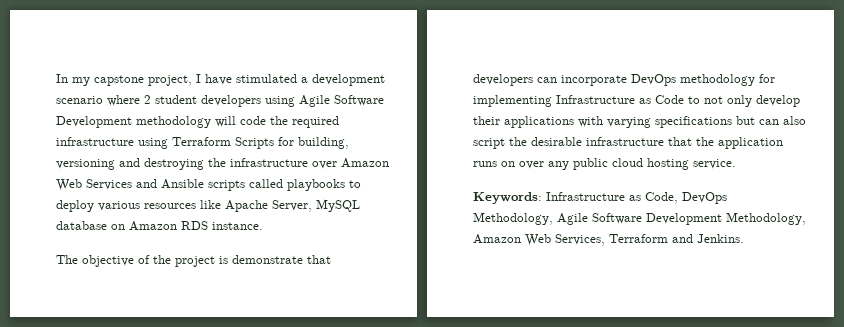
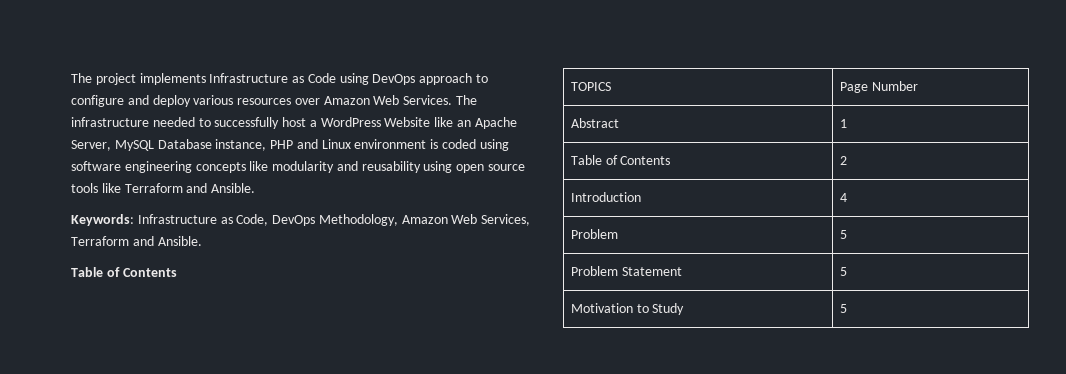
[56,74,385,86] [56,95,384,107] [56,116,339,128] [56,137,349,149] [56,158,389,170] [56,179,361,191] [56,199,360,212] [56,221,263,231] [56,255,331,267] [473,74,775,86] [473,95,800,107] [473,116,806,128] [473,137,783,149] [473,158,736,170] In my capstone project, I have stimulated a development scenario where 2 student developers using Agile Software Development methodology will code the required infrastructure using Terraform Scripts for building, versioning and destroying the infrastructure over Amazon Web Services and Ansible scripts called playbooks to deploy various resources like Apache Server, MySQL database on Amazon RDS instance. // The objective of the project is demonstrate that developers can incorporate DevOps methodology for implementing Infrastructure as Code to not only develop their applications with varying specifications but can also script the desirable infrastructure that the application runs on over any public cloud hosting service. -> [71,73,489,85] [71,95,478,107] [71,117,517,129] [71,139,509,151] [71,161,526,173] [71,183,256,193] The project implements Infrastructure as Code using DevOps approach to configure and deploy various resources over Amazon Web Services. The infrastructure needed to successfully host a WordPress Website like an Apache Server, MySQL Database instance, PHP and Linux environment is coded using software engineering concepts like modularity and reusability using open source tools like Terraform and Ansible.
[557,212,806,225] Agile Software Development Methodology, -> (398, 220) none
[697,234,744,243] Jenkins. -> [157,236,202,246] [71,267,177,277] [570,82,611,91] [839,81,918,93] [570,118,619,128] [839,119,847,128] [570,155,671,165] [839,156,847,165] [570,192,641,202] [839,193,847,202] [570,229,618,239] [839,230,847,239] [570,266,682,276] [839,267,847,276] [570,303,685,315] [839,304,847,313] Ansible. // Table of Contents // TOPICS | Page Number // Abstract | 1 // Table of Contents | 2 // Introduction | 4 // Problem | 5 // Problem Statement | 5 // Motivation to Study | 5

